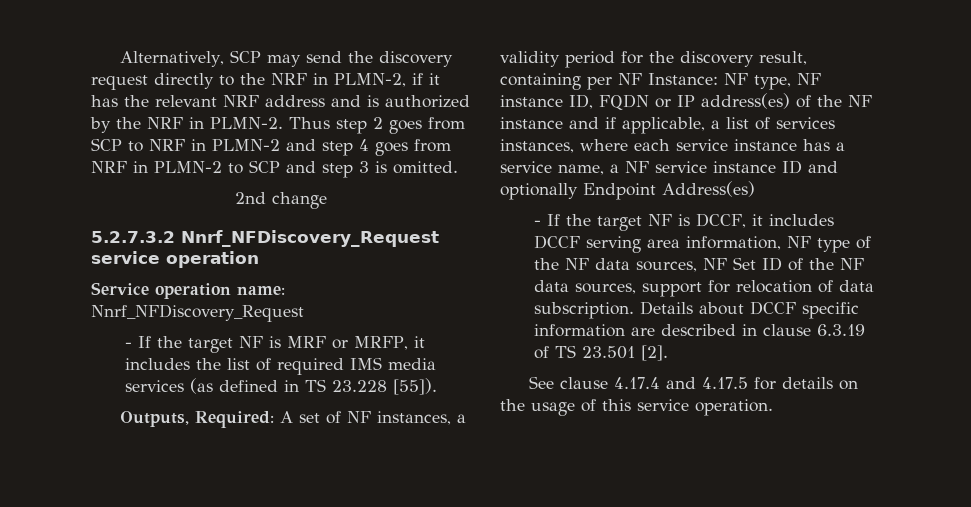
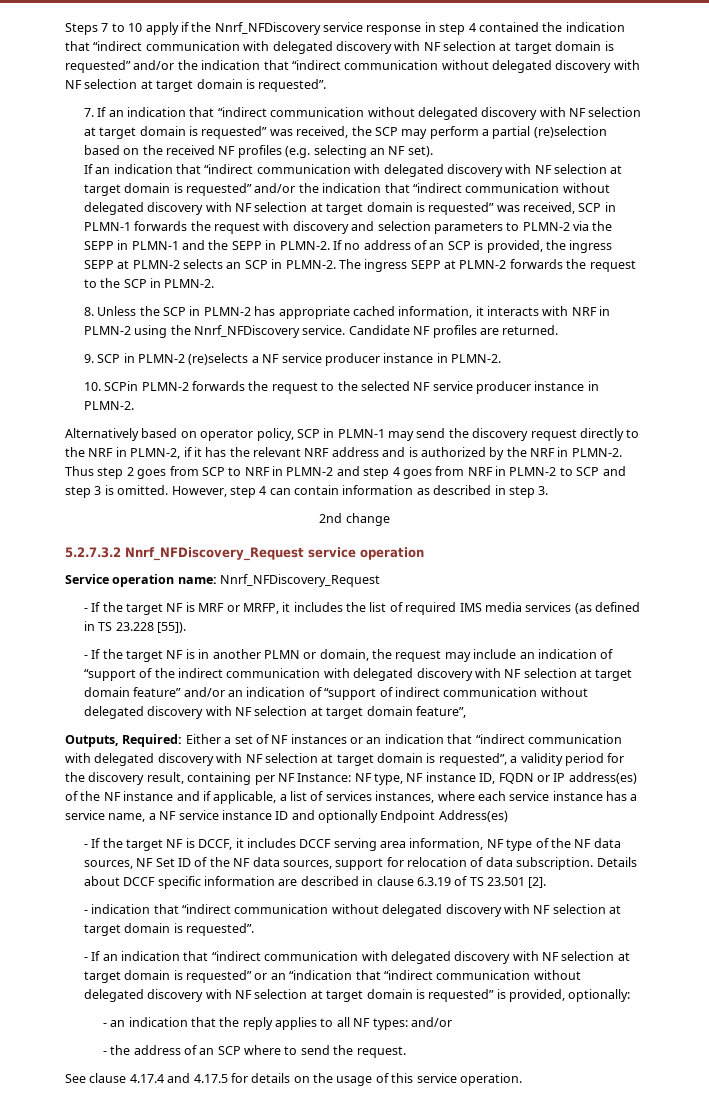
[120,50,262,67] Alternatively, SCP -> [65,22,625,35] [65,41,614,54] [65,60,640,73] [65,79,327,92] [83,107,642,120] [83,126,607,139] [83,145,433,158] [83,164,623,177] [83,183,610,196] [83,202,616,215] [83,221,613,234] [83,240,613,253] [83,259,636,272] [83,278,215,288] [83,306,611,319] [83,325,559,338] [83,353,502,366] [83,381,599,394] [83,401,134,410] [65,428,385,441] Steps 7 to 10 apply if the Nnrf_NFDiscovery service response in step 4 contained the indication that “indirect communication with delegated discovery with NF selection at target domain is requested” and/or the indication that “indirect communication without delegated discovery with NF selection at target domain is requested”. // 7. If an indication that “indirect communication without delegated discovery with NF selection at target domain is requested” was received, the SCP may perform a partial (re)selection based on the received NF profiles (e.g. selecting an NF set). // If an indication that “indirect communication with delegated discovery with NF selection at target domain is requested” and/or the indication that “indirect communication without delegated discovery with NF selection at target domain is requested” was received, SCP in PLMN-1 forwards the request with discovery and selection parameters to PLMN-2 via the SEPP in PLMN-1 and the SEPP in PLMN-2. If no address of an SCP is provided, the ingress SEPP at PLMN-2 selects an SCP in PLMN-2. The ingress SEPP at PLMN-2 forwards the request to the SCP in PLMN-2. // 8. Unless the SCP in PLMN-2 has appropriate cached information, it interacts with NRF in PLMN-2 using the Nnrf_NFDiscovery service. Candidate NF profiles are returned. // 9. SCP in PLMN-2 (re)selects a NF service producer instance in PLMN-2. // 10. SCPin PLMN-2 forwards the request to the selected NF service producer instance in PLMN-2. // Alternatively based on operator policy, SCP in PLMN-1
(458, 167) none -> [171,485,549,498] However, step 4 can contain information as described in step 3.
(437, 386) none -> [83,649,614,662] [83,668,633,681] [83,687,588,700] [83,706,466,719] // - If the target NF is in another PLMN or domain, the request may include an indication of “support of the indirect communication with delegated discovery with NF selection at target domain feature” and/or an indication of “support of indirect communication without delegated discovery with NF selection at target domain feature”,
[280,411,294,423] A -> [185,734,232,744] Either a
[377,411,452,425] instances, -> [290,734,622,744] [65,753,507,766] instances or an indication that “indirect communication with delegated discovery with NF selection at target domain is requested”,
(668, 353) none -> [83,904,622,917] [83,923,255,936] [83,951,630,964] [83,970,581,983] [83,989,631,1002] [102,1017,452,1030] [102,1045,406,1058] // - indication that “indirect communication without delegated discovery with NF selection at target domain is requested”. // - If an indication that “indirect communication with delegated discovery with NF selection at target domain is requested” or an “indication that “indirect communication without delegated discovery with NF selection at target domain is requested” is provided, optionally: // - an indication that the reply applies to all NF types: and/or // - the address of an SCP where to send the request.

